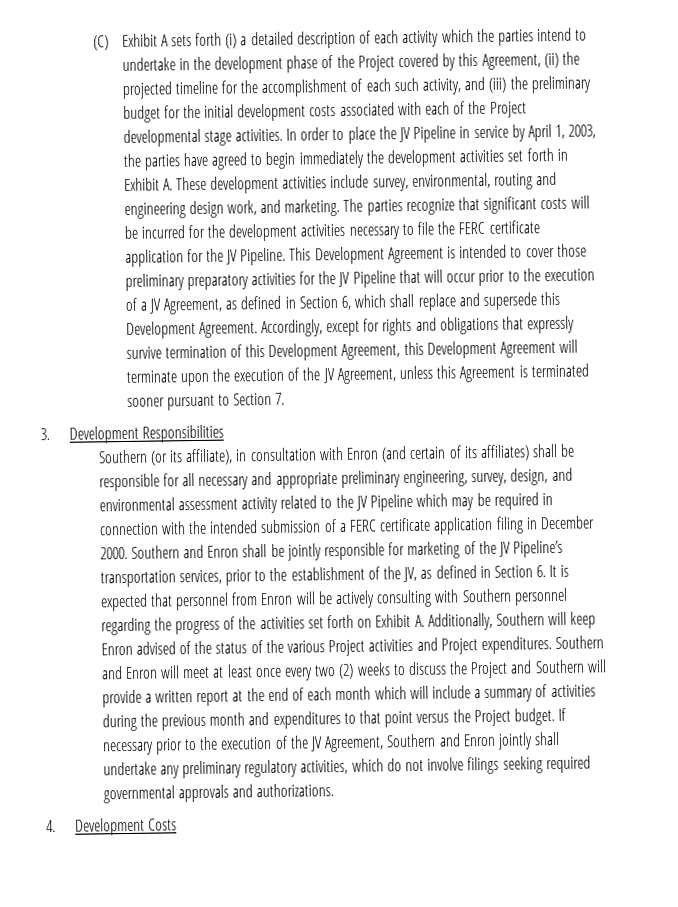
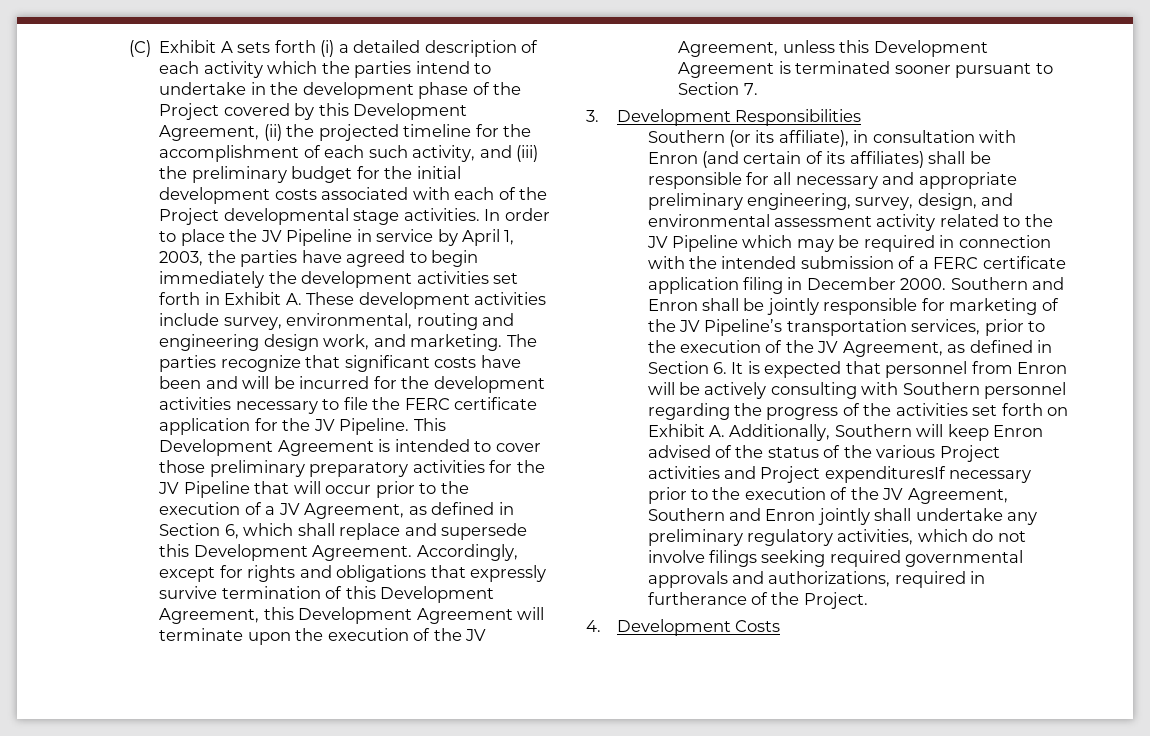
(479, 60) none -> [353,103,468,120] Development
(568, 203) none -> [480,355,521,368] [159,376,238,389] have been and
(457, 372) none -> [873,40,988,57] Development
[290,566,418,583] establishment of the JV, -> [680,340,943,357] execution of the JV Agreement,
[480,635,605,655] [100,659,607,681] [101,684,596,708] [101,707,567,732] expenditures. Southern and Enron will meet at least once every two (2) weeks to discuss the Project and Southern will provide a written report at the end of each month which will include a summary of activities during the previous month and expenditures to that point versus the Project budget. If -> [824,466,946,483] expendituresIf
[256,783,335,798] authorizations. -> [768,571,986,588] [647,592,868,609] authorizations, required in furtherance of the Project.

